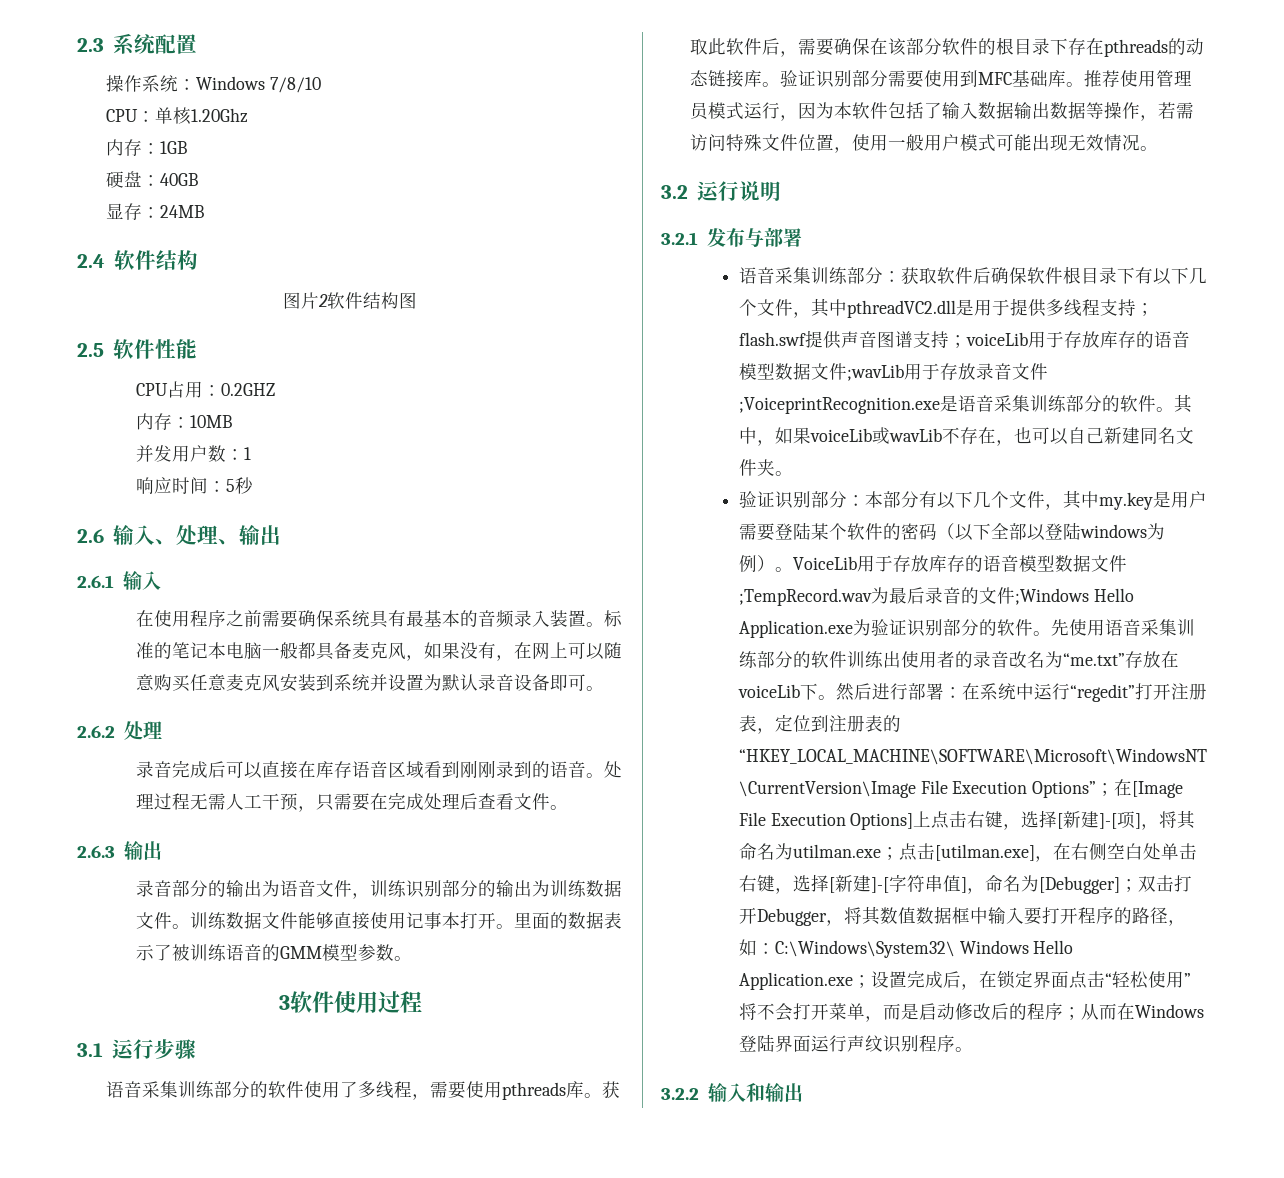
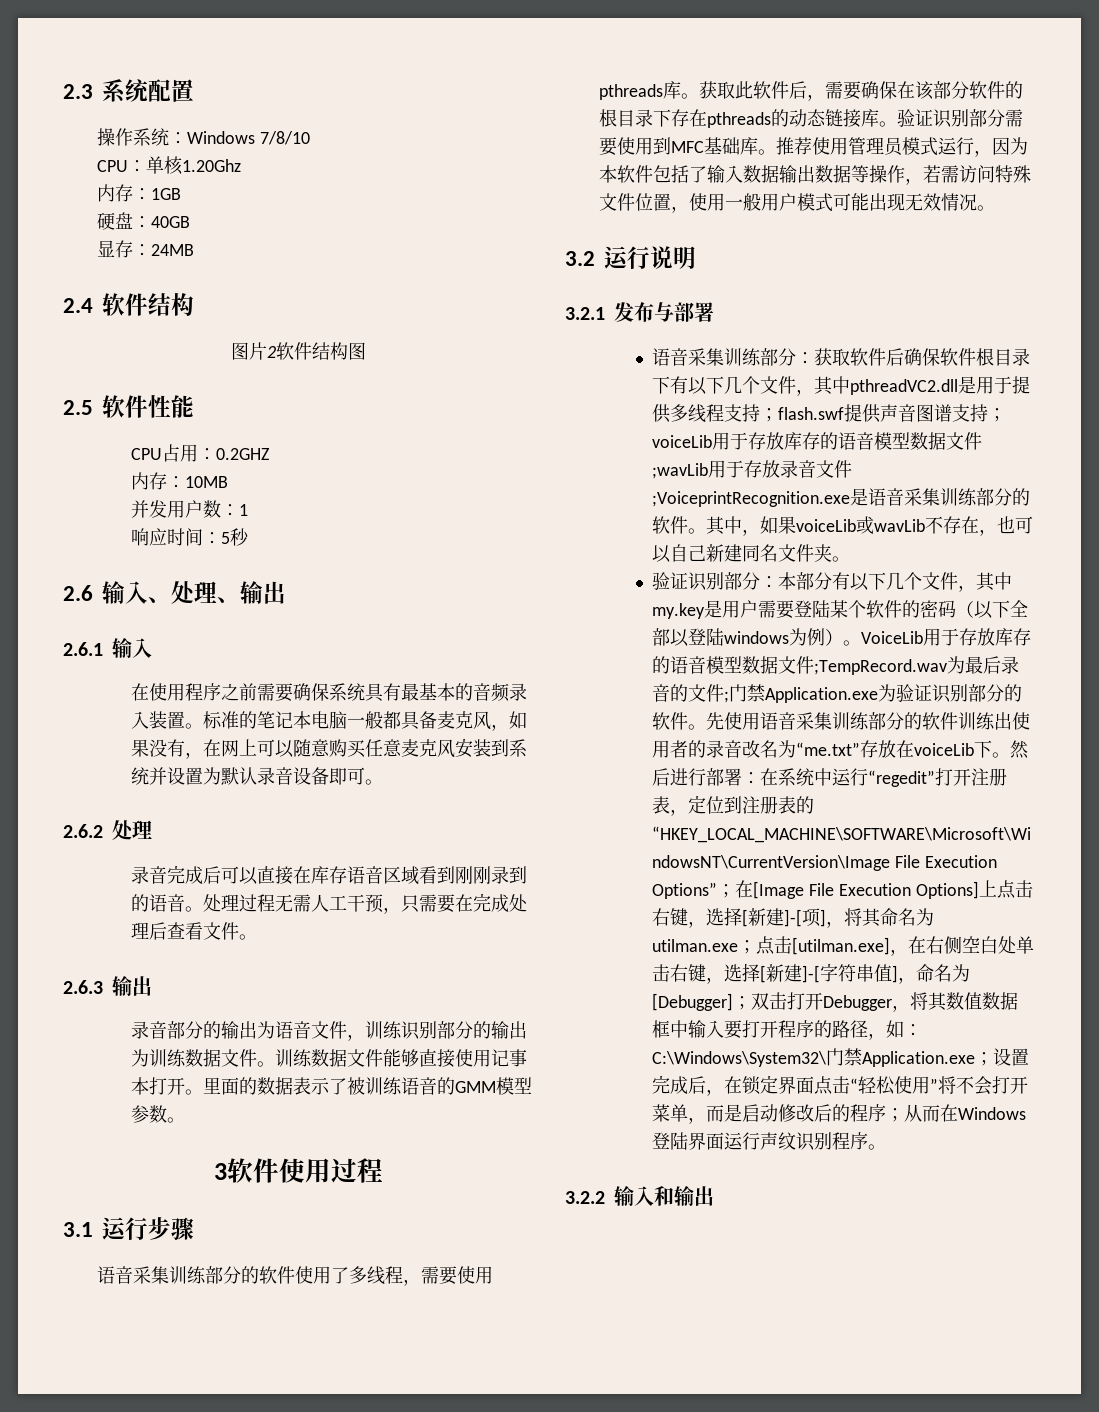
[1014,588,1134,605] ;Windows Hello -> [724,684,766,703] ;门禁
[959,940,1074,954] Windows Hello -> [826,1048,863,1066] 门禁

